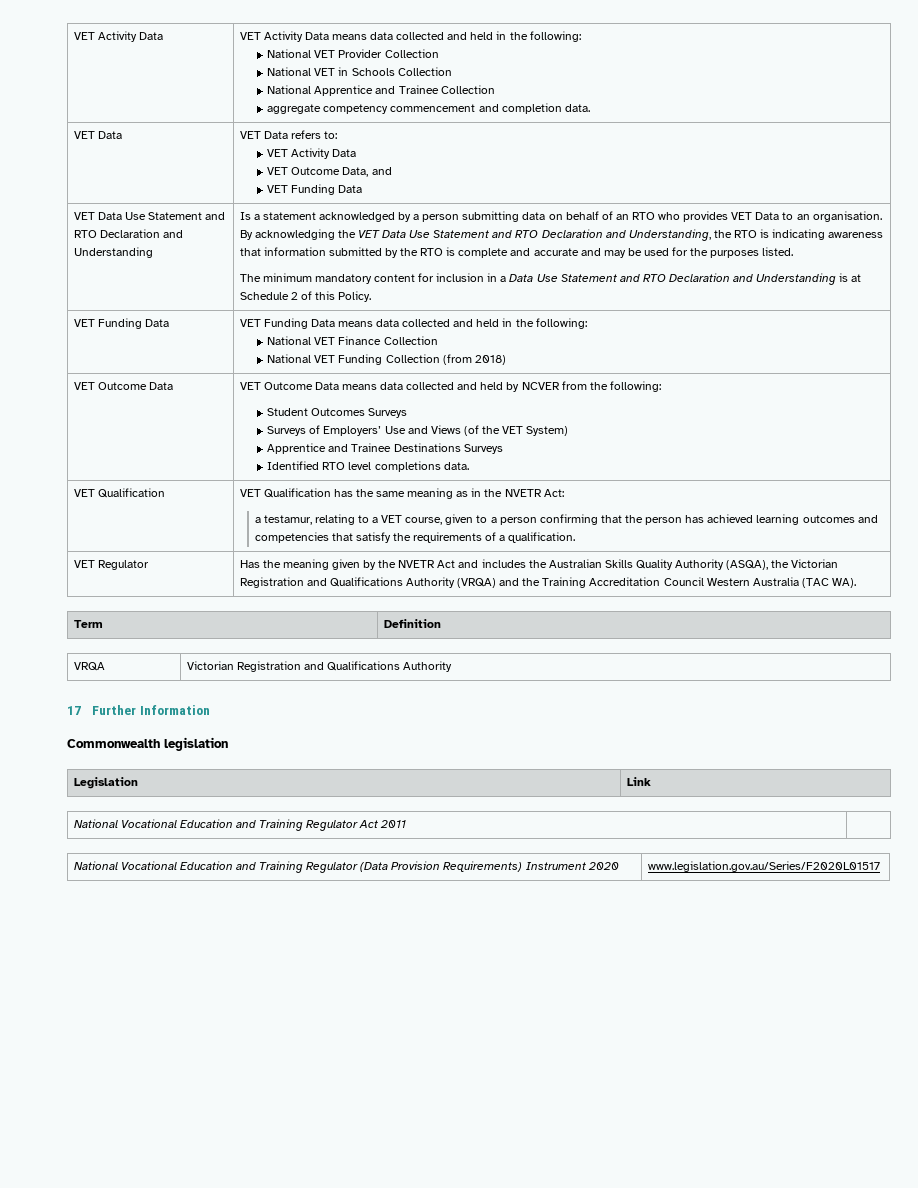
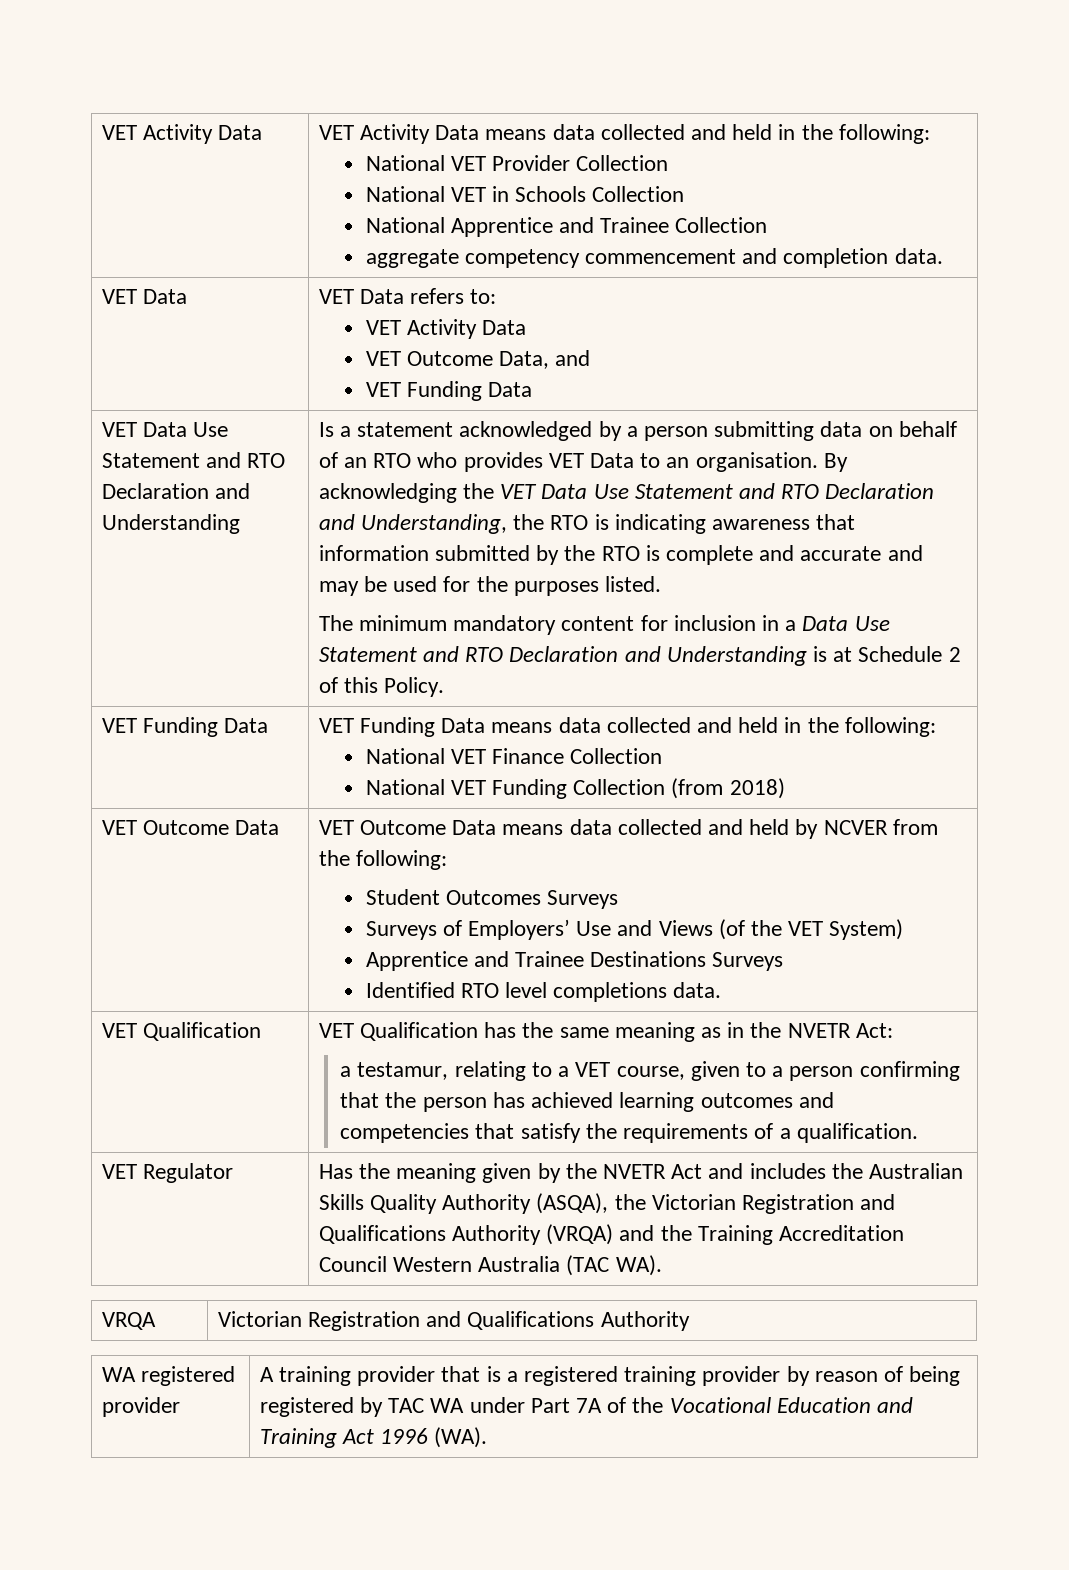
[73,620,103,628] [383,619,441,628] // Term | Definition -> (662, 1265) none
[67,705,210,715] [67,737,228,751] [73,777,138,789] [626,777,651,786] [73,819,407,831] [73,861,619,873] [647,861,880,872] // 17 Further Information // Commonwealth legislation // Legislation | Link // National Vocational Education and Training Regulator Act 2011 | // National Vocational Education and Training Regulator (Data Provision Requirements) Instrument 2020 | www.legislation.gov.au/Series/F2020L01517 -> [101,1366,235,1386] [101,1397,180,1417] [259,1366,961,1386] [259,1397,914,1417] [259,1427,488,1448] // WA registered provider | A training provider that is a registered training provider by reason of being registered by TAC WA under Part 7A of the Vocational Education and Training Act 1996 (WA).

